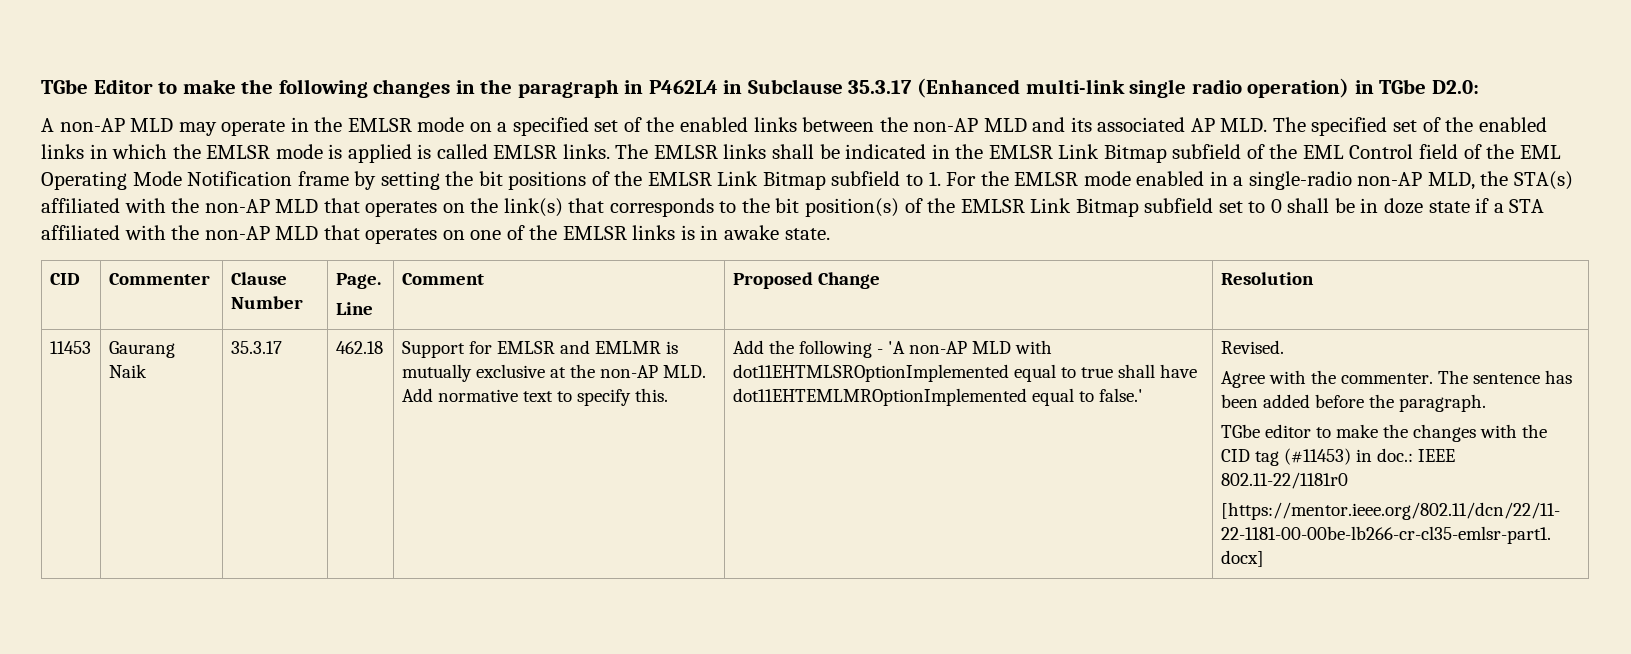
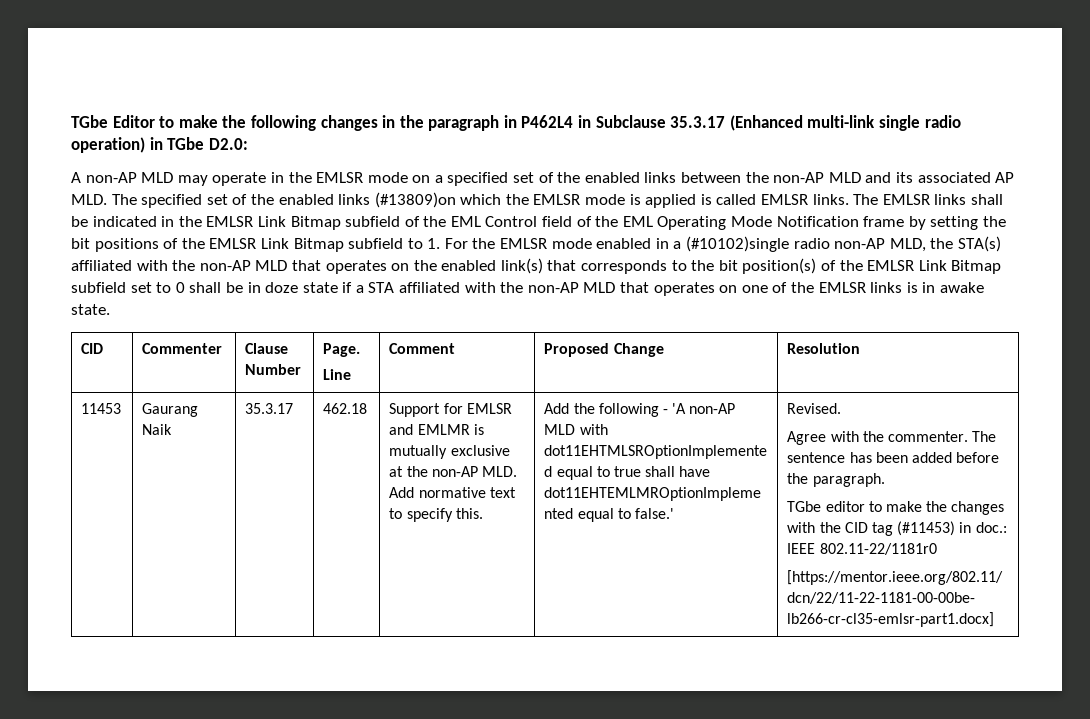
[89,144,108,159] in -> [374,192,456,208] (#13809)on
[1248,171,1352,190] single-radio -> [686,236,830,252] (#10102)single radio
(499, 205) none -> [441,260,497,271] enabled

